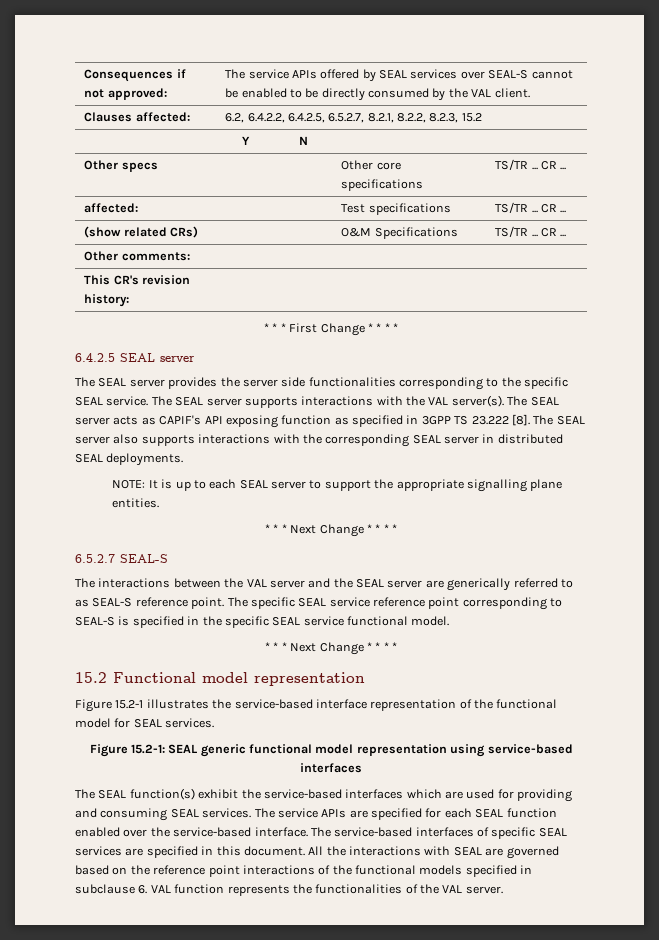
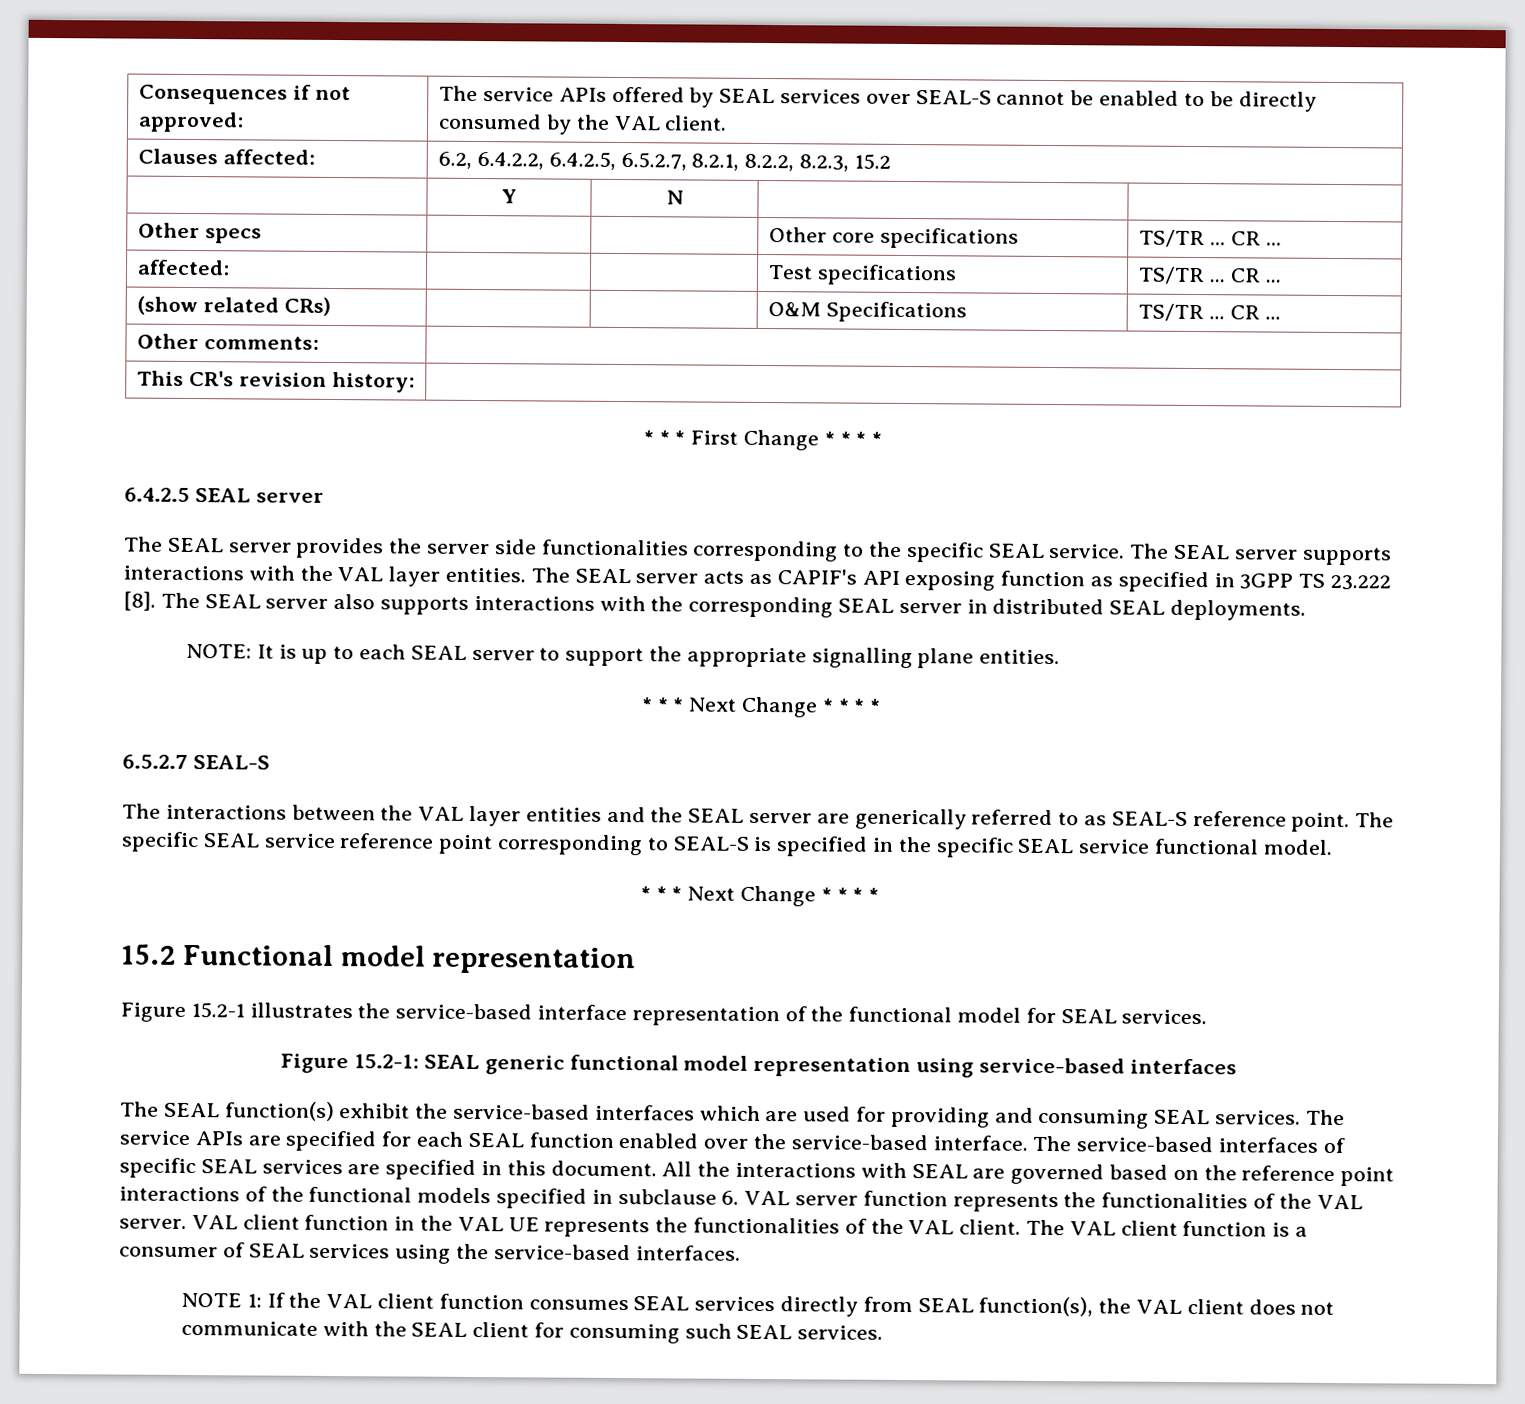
[451,395,504,407] server(s). -> [388,566,527,587] layer entities.
[269,580,305,588] server -> [469,805,602,827] layer entities
(171, 889) none -> [795,1195,859,1206] server
(503, 890) none -> [191,1214,1309,1238] [119,1242,741,1264] [180,1292,1335,1317] [180,1320,884,1344] VAL client function in the VAL UE represents the functionalities of the VAL client. The VAL client function is a consumer of SEAL services using the service-based interfaces. // NOTE 1: If the VAL client function consumes SEAL services directly from SEAL function(s), the VAL client does not communicate with the SEAL client for consuming such SEAL services.

